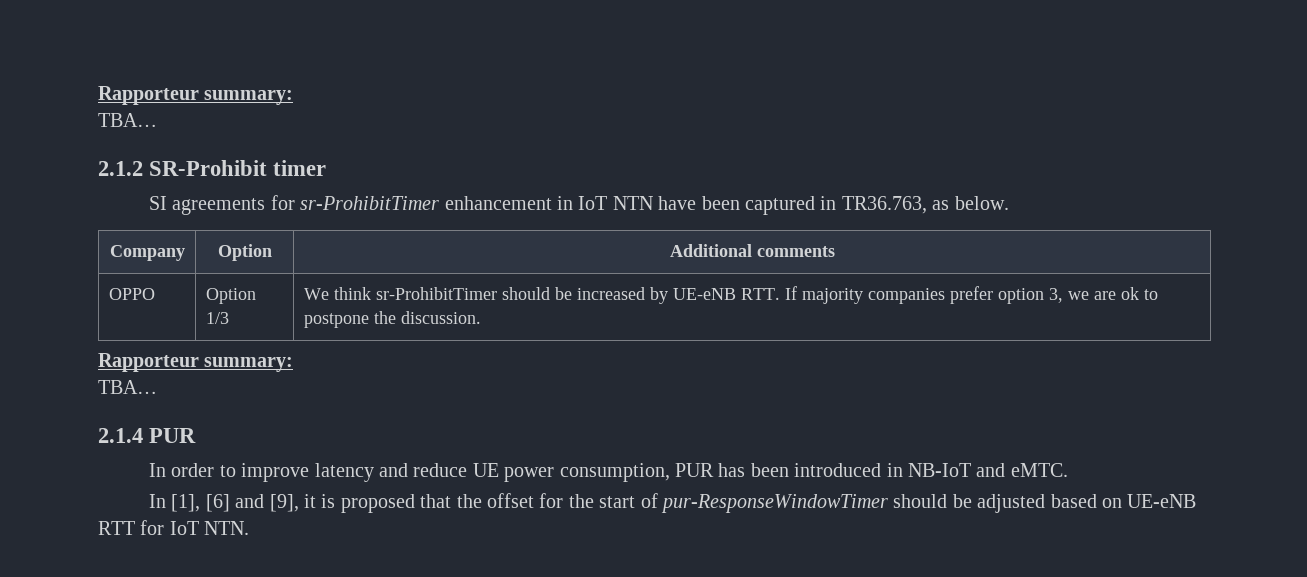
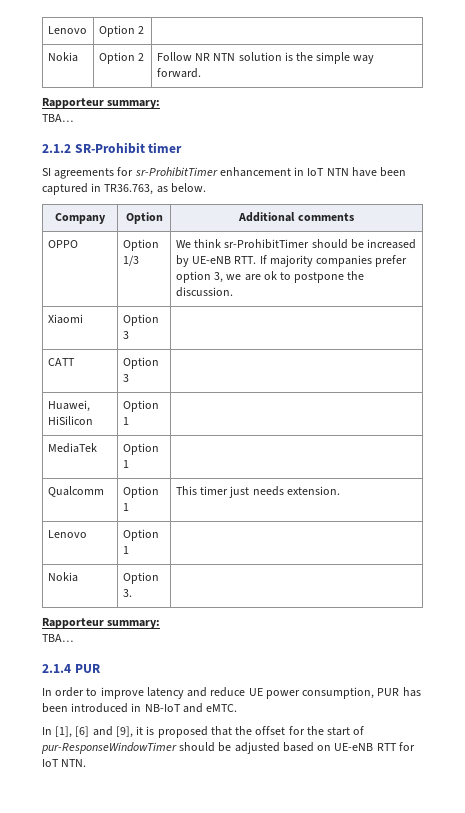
(98, 95) none -> [47,26,87,34] [98,25,145,37] [47,52,78,62] [98,52,145,64] [156,52,375,64] [156,68,201,78] Lenovo | Option 2 | // Nokia | Option 2 | Follow NR NTN solution is the simple way forward. //
(481, 317) none -> [47,314,83,324] [122,314,159,326] [122,331,129,339] [47,358,75,366] [122,357,159,369] [122,374,129,382] [47,400,90,412] [47,416,93,425] [122,400,159,412] [122,417,129,425] [47,443,97,453] [122,443,159,455] [122,460,129,468] [47,486,104,497] [122,486,159,498] [122,503,129,511] [175,486,340,498] [47,530,87,538] [122,529,159,541] [122,546,129,554] [47,572,78,582] [122,572,159,584] [122,589,132,597] // Xiaomi | Option 3 | // CATT | Option 3 | // Huawei, HiSilicon | Option 1 | // MediaTek | Option 1 | // Qualcomm | Option 1 | This timer just needs extension. // Lenovo | Option 1 | // Nokia | Option 3. |

